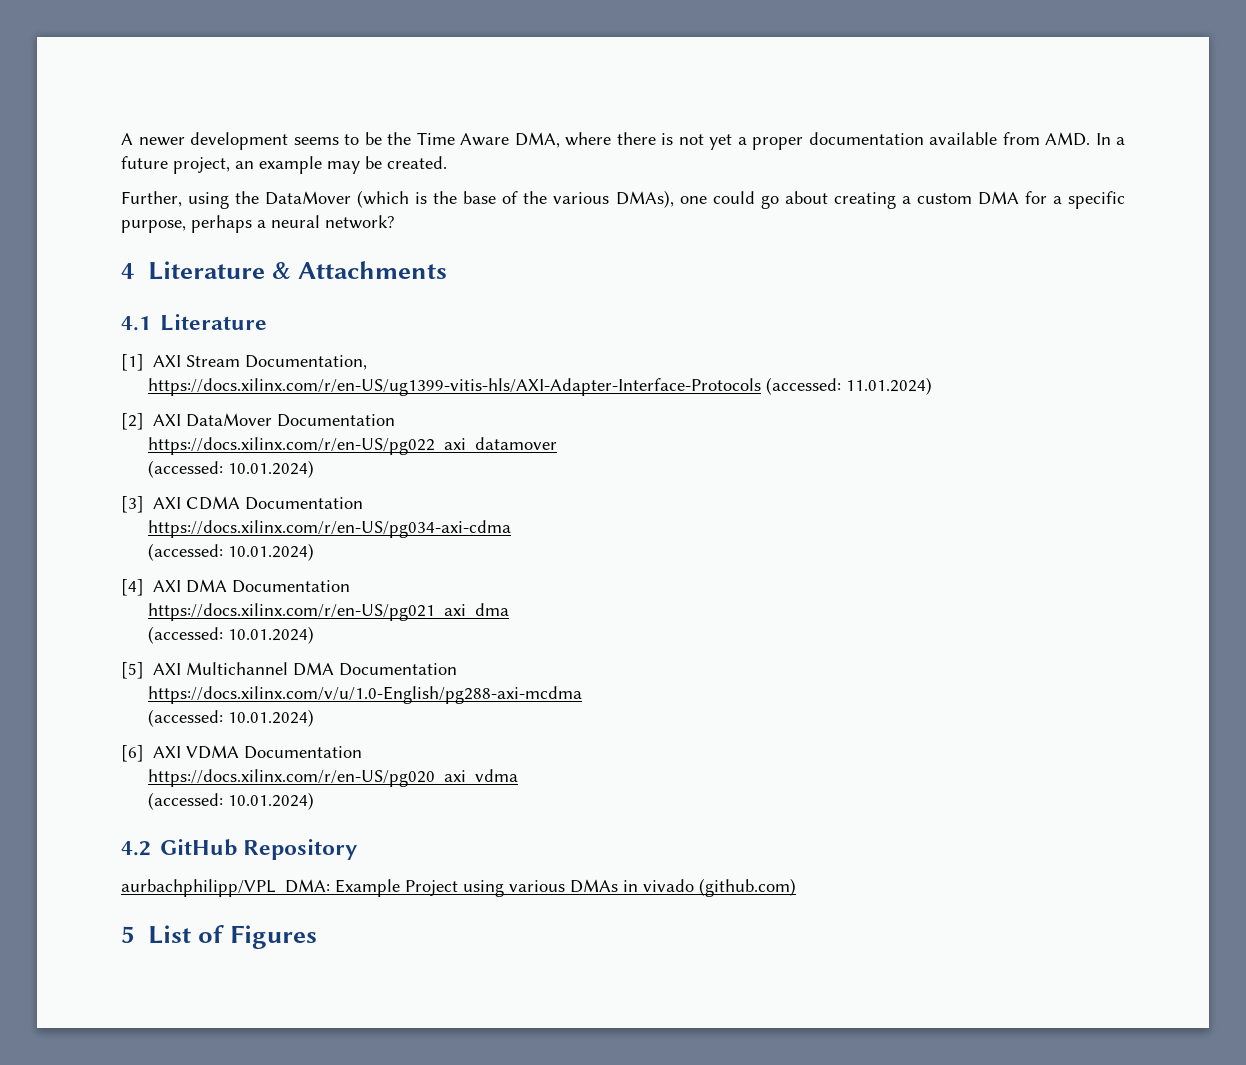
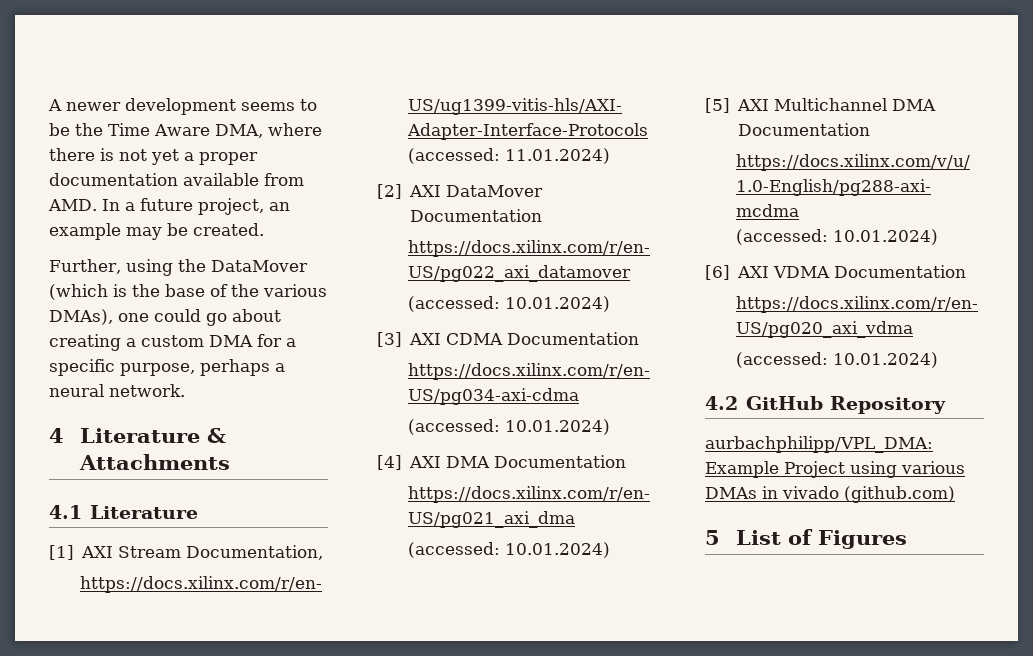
[325,215,395,229] network? -> [109,384,185,397] network.

